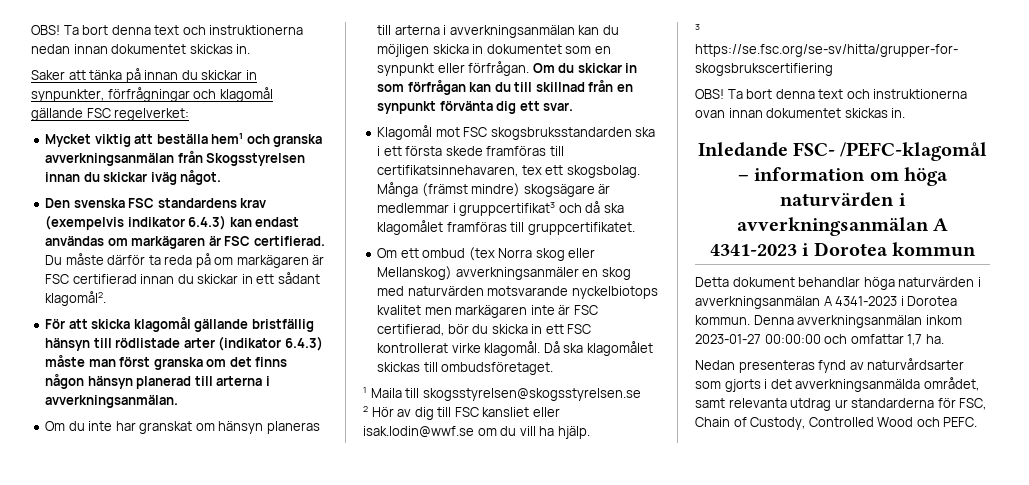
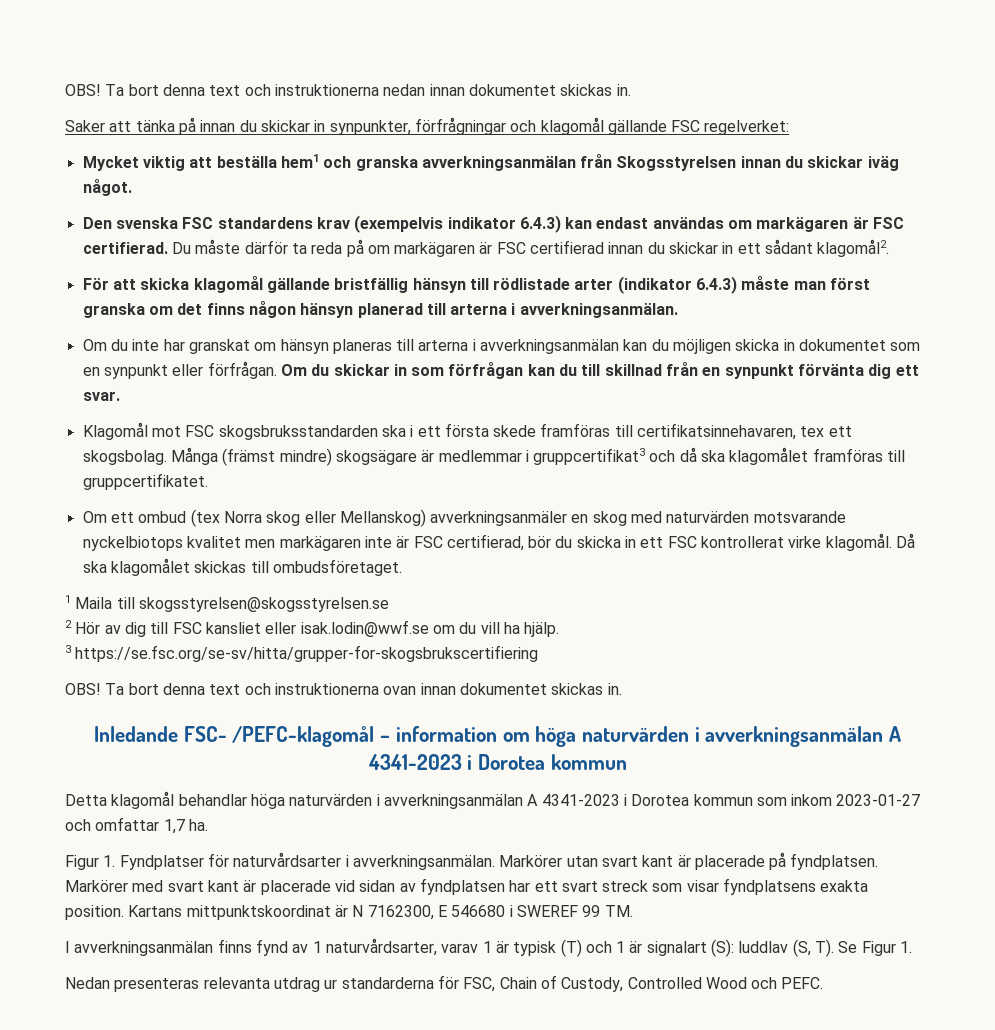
[732,277,795,287] dokument -> [111,791,175,809] klagomål
[695,315,923,328] kommun. Denna avverkningsanmälan -> [693,794,787,806] kommun som
[764,334,821,344] 00:00:00 -> (921, 800) none
[695,358,965,373] [695,377,979,392] [695,398,725,408] Nedan presenteras fynd av naturvårdsarter som gjorts i det avverkningsanmälda området, samt -> [65,852,879,870] [65,878,869,895] [65,905,633,920] [65,938,913,957] [65,977,200,992] Figur 1. Fyndplatser för naturvårdsarter i avverkningsanmälan. Markörer utan svart kant är placerade på fyndplatsen. Markörer med svart kant är placerade vid sidan av fyndplatsen har ett svart streck som visar fyndplatsens exakta position. Kartans mittpunktskoordinat är N 7162300, E 546680 i SWEREF 99 TM. // I avverkningsanmälan finns fynd av 1 naturvårdsarter, varav 1 är typisk (T) och 1 är signalart (S): luddlav (S, T). Se Figur 1. // Nedan presenteras

